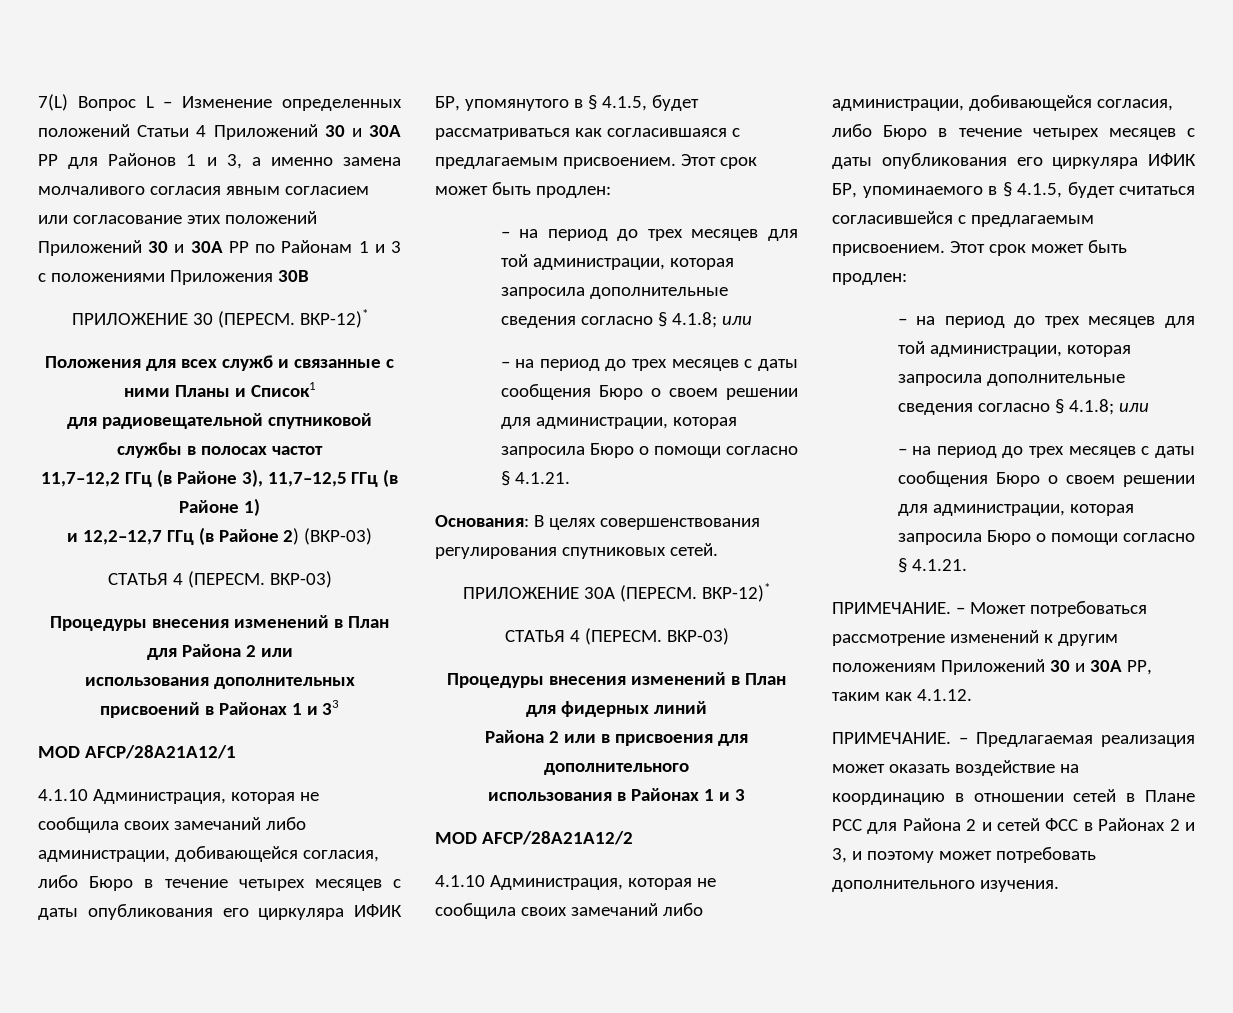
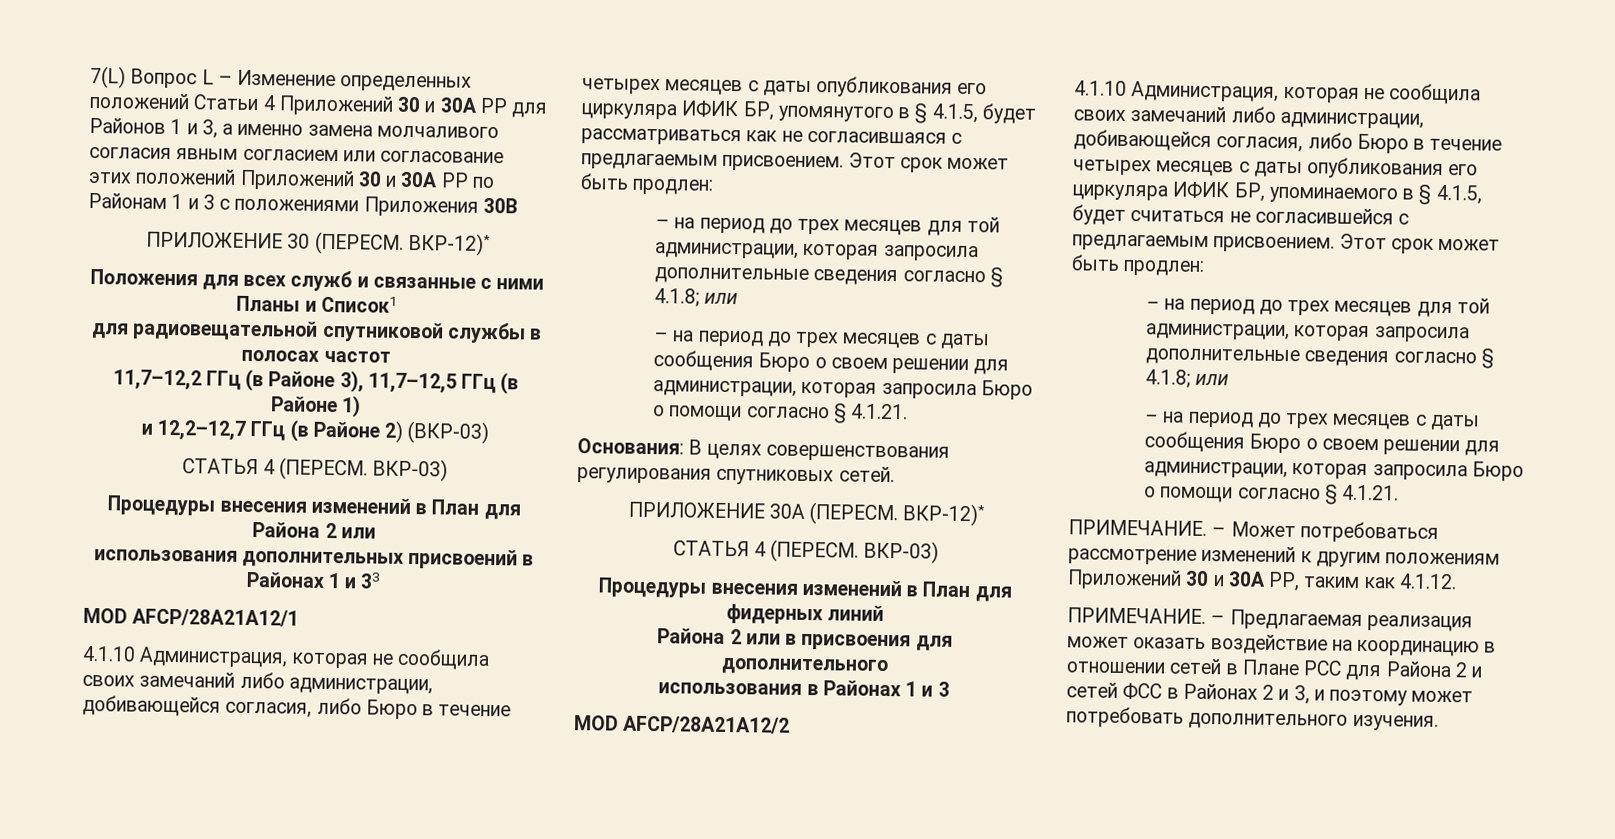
(602, 132) none -> [781,130,803,142] не
(1195, 190) none -> [1229,211,1251,223] не

